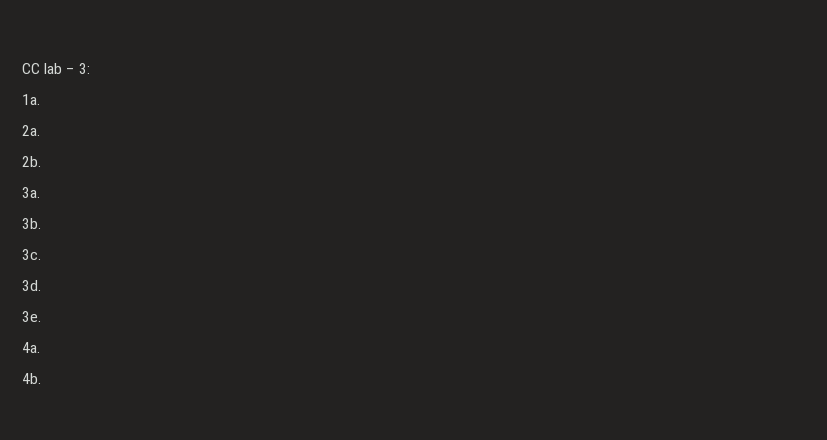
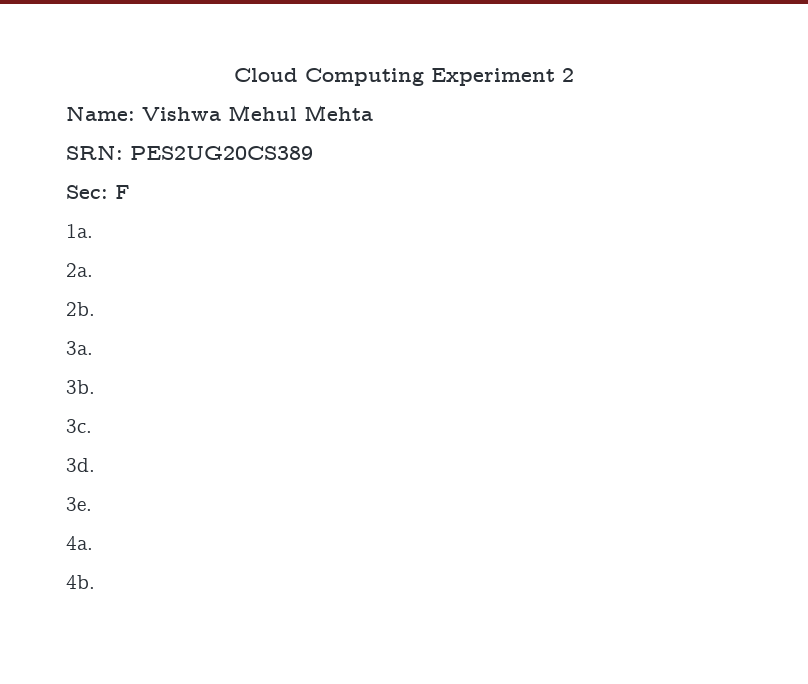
[22,63,90,74] CC lab – 3: -> [234,68,574,86] [66,105,373,121] [66,145,313,160] [66,185,130,199] Cloud Computing Experiment 2 // Name: Vishwa Mehul Mehta // SRN: PES2UG20CS389 // Sec: F

